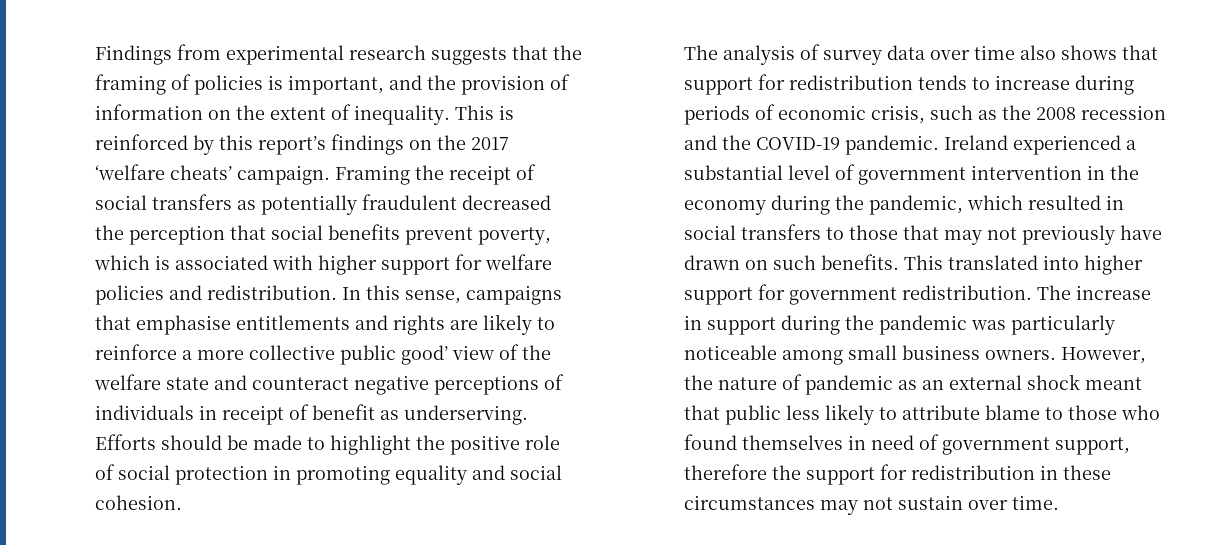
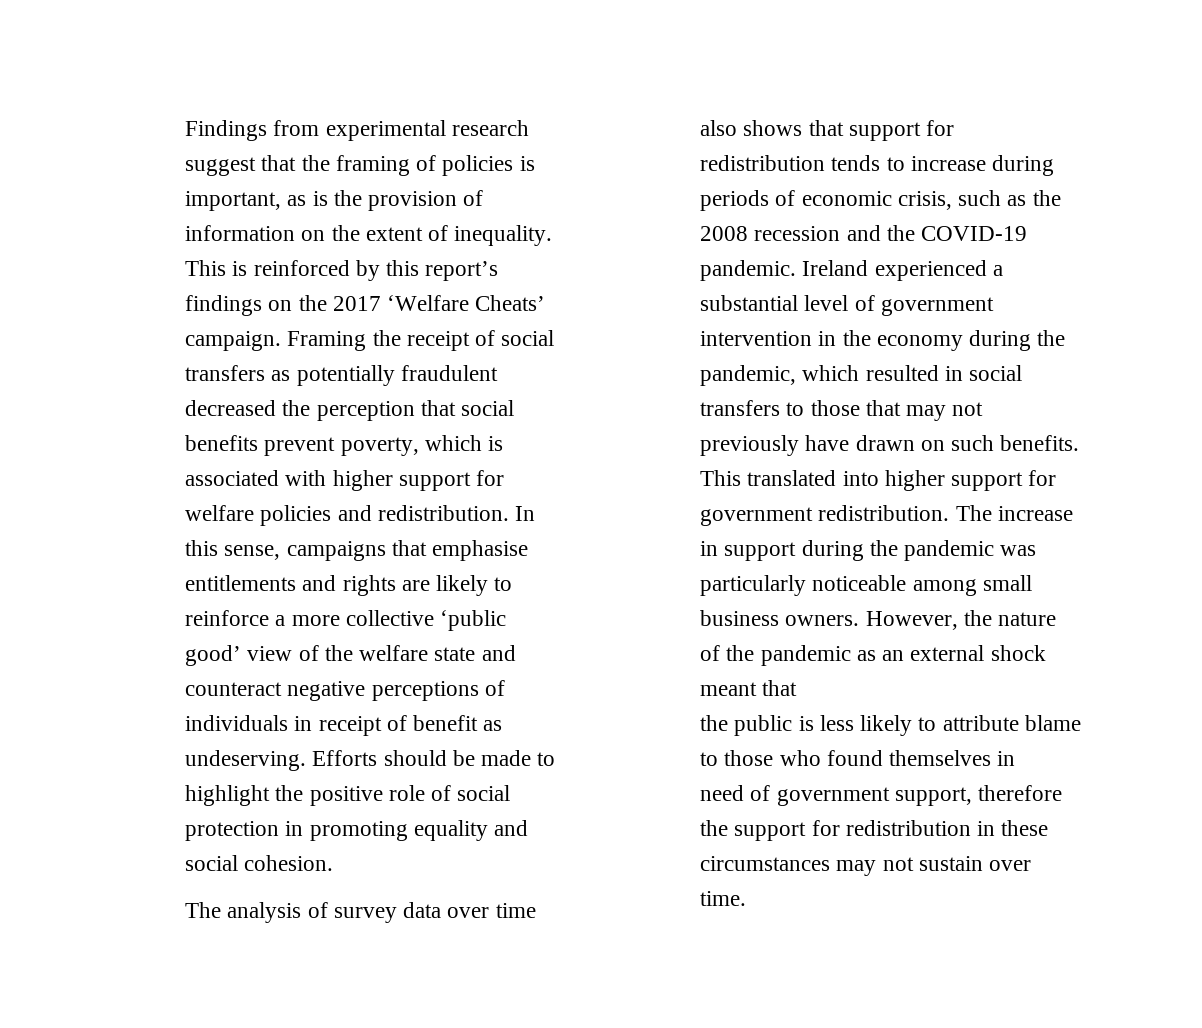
[431,47,508,65] suggests -> [185,157,257,176] suggest
[389,75,423,90] and -> [287,191,328,206] as is
[95,164,233,180] ‘welfare cheats’ -> [387,295,546,311] ‘Welfare Cheats’
[340,345,397,365] public -> [440,610,507,631] ‘public
[404,405,529,425] underserving. -> [185,750,307,771] undeserving.
(803, 382) none -> [726,645,755,661] the
[725,405,782,425] public -> [700,715,814,736] // the public is
(867, 442) none -> (1016, 758) //

